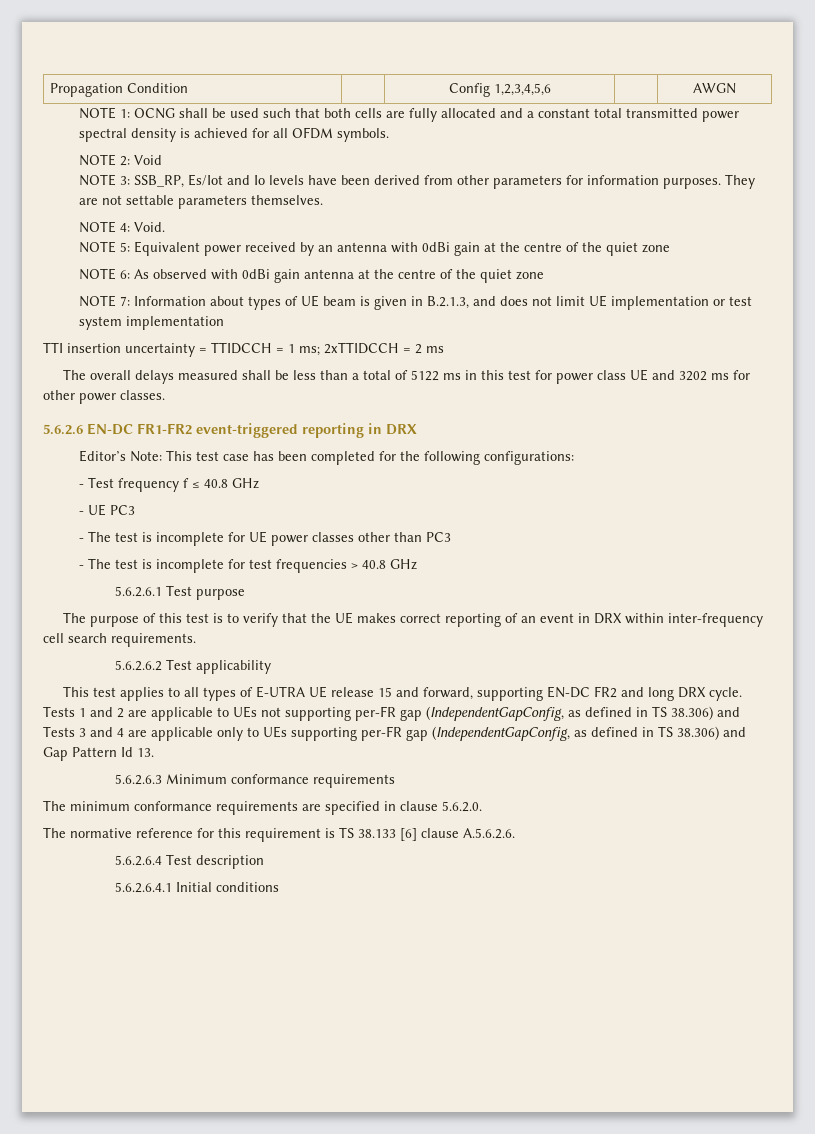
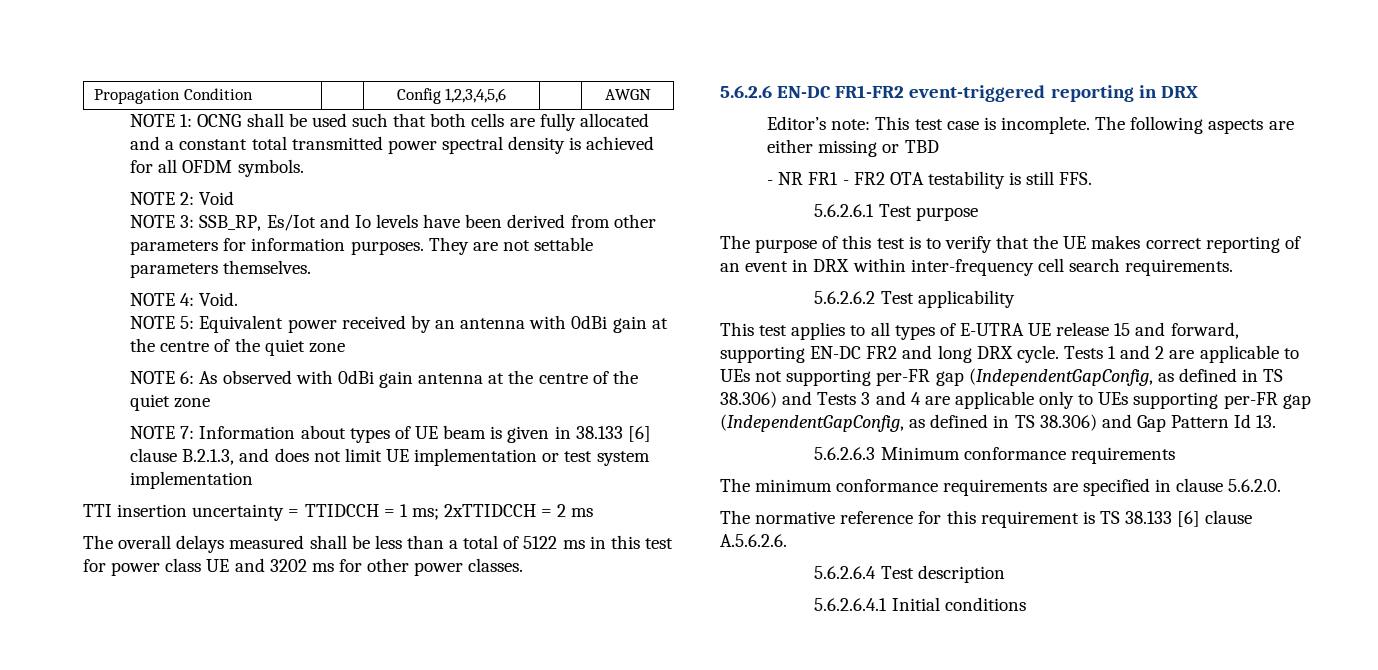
(423, 301) none -> [575,426,651,442] [130,448,178,462] 38.133 [6] clause
[129,451,162,462] Note: -> [831,119,871,130] note:
[252,451,574,465] [78,477,259,492] [78,504,135,516] [78,531,451,546] [78,558,417,573] has been completed for the following configurations: // - Test frequency f ≤ 40.8 GHz // - UE PC3 // - The test is incomplete for UE power classes other than PC3 // - The test is incomplete for test frequencies > 40.8 GHz -> [983,116,1294,134] [767,139,939,157] [767,171,1093,189] is incomplete. The following aspects are either missing or TBD // - NR FR1 - FR2 OTA testability is still FFS.

